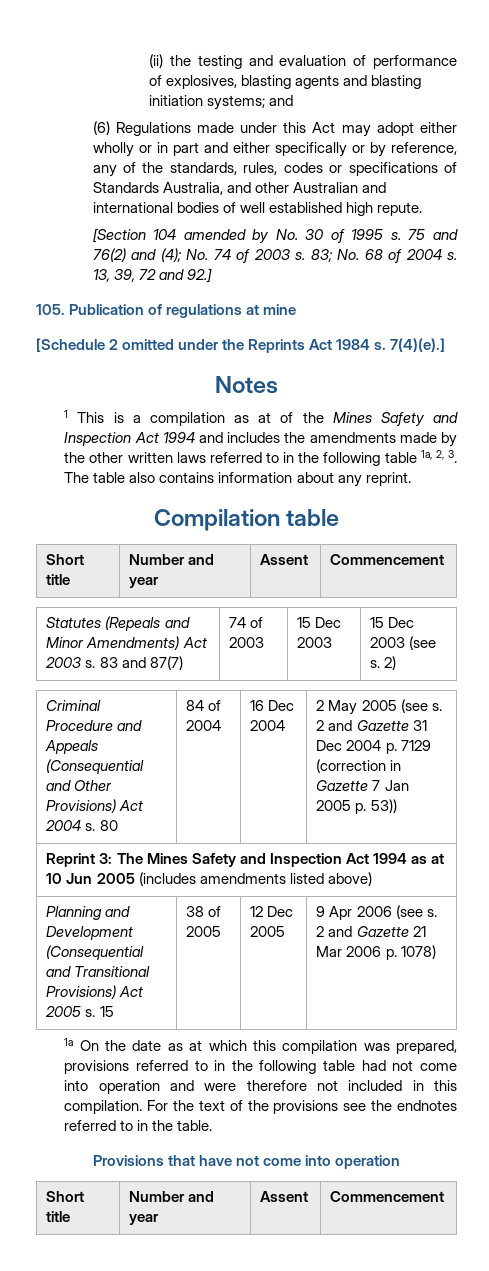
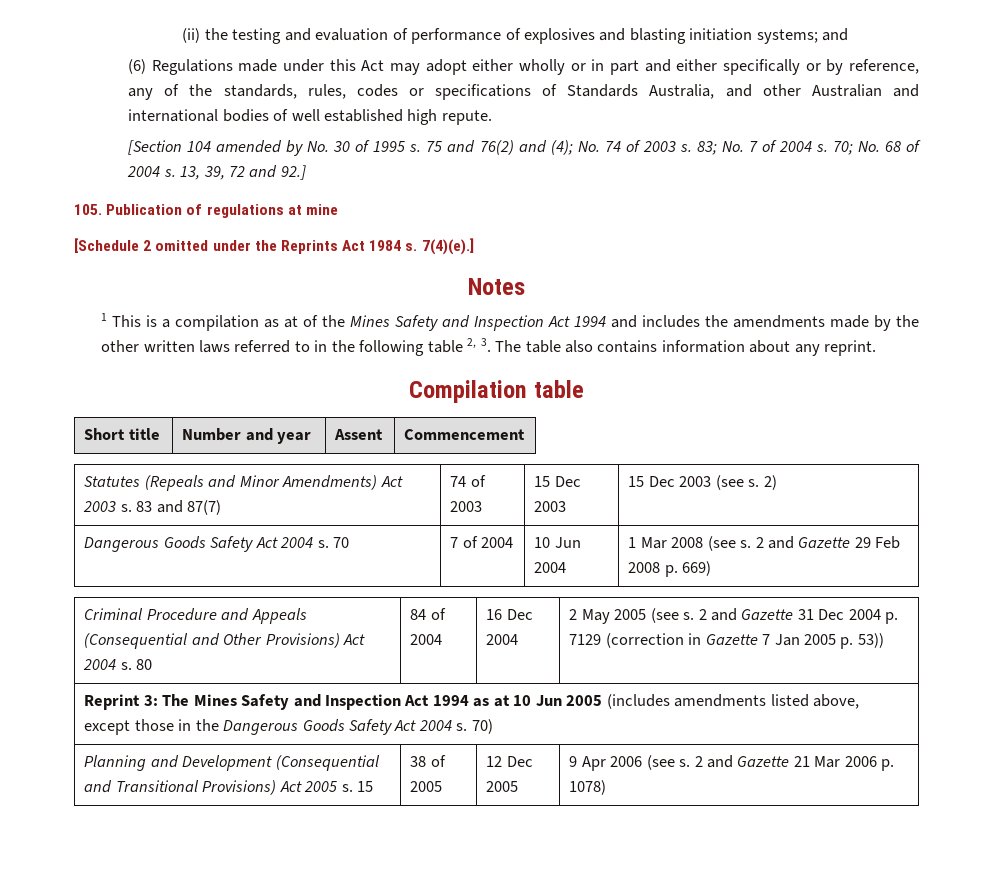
[166,75,340,89] explosives, blasting agents -> [523,28,595,44] explosives
(360, 254) none -> [748,140,880,155] 7 of 2004 s. 70; No.
[420,450,432,460] 1a, -> (463, 346) none
(397, 663) none -> [84,536,350,552] [450,536,514,548] [534,537,581,548] [534,562,567,573] [628,536,901,551] [628,561,712,577] // Dangerous Goods Safety Act 2004 s. 70 | 7 of 2004 | 10 Jun 2004 | 1 Mar 2008 (see s. 2 and Gazette 29 Feb 2008 p. 669)
[327,872,372,886] above) -> [813,694,860,709] [84,719,493,735] above, except those in the Dangerous Goods Safety Act 2004 s. 70)
[64,1038,457,1054] [64,1060,458,1074] [64,1080,457,1094] [64,1100,457,1114] [64,1120,213,1131] [92,1155,401,1169] [46,1191,85,1202] [46,1211,71,1222] [129,1191,215,1202] [129,1214,160,1225] [260,1191,309,1202] [330,1191,445,1202] // 1a On the date as at which this compilation was prepared, provisions referred to in the following table had not come into operation and were therefore not included in this compilation. For the text of the provisions see the endnotes referred to in the table. // Provisions that have not come into operation // Short title | Number and year | Assent | Commencement -> (607, 787) none

